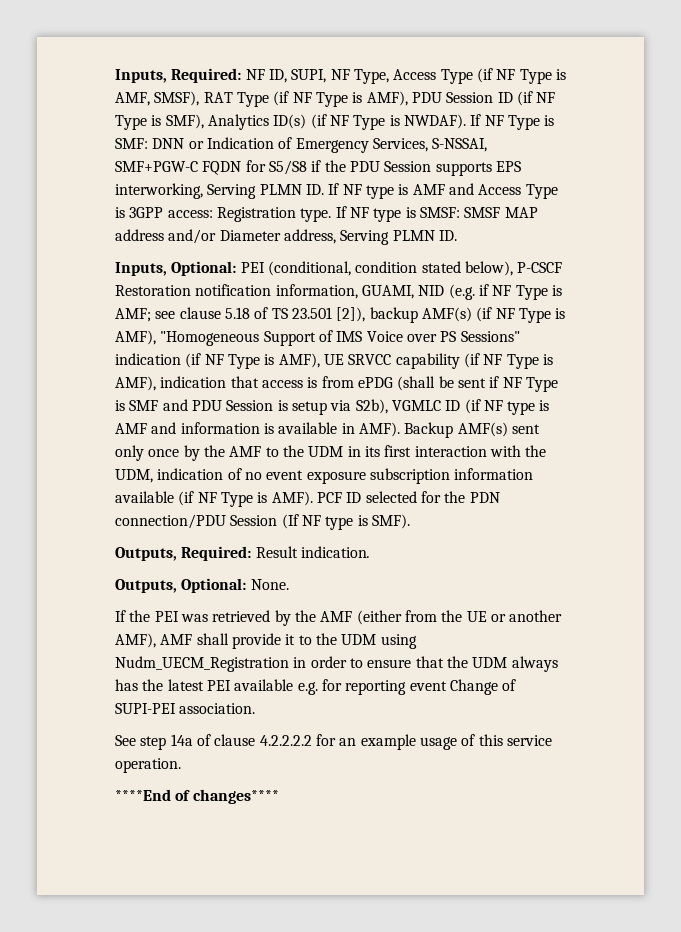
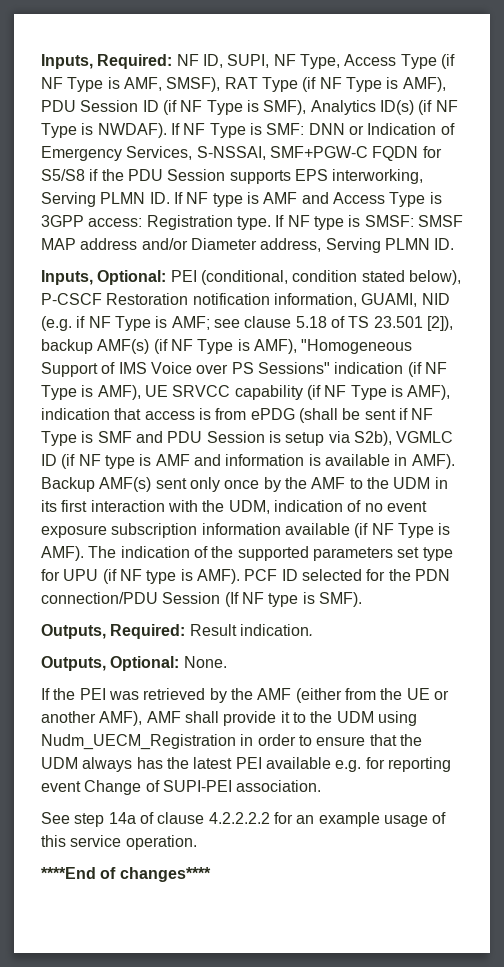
(313, 498) none -> [88,546,453,561] [41,569,240,584] The indication of the supported parameters set type for UPU (if NF type is AMF).

